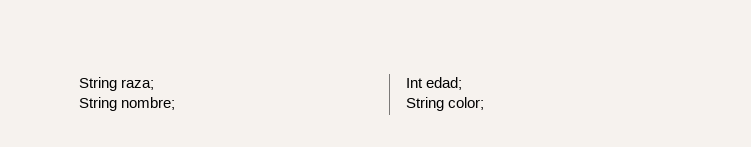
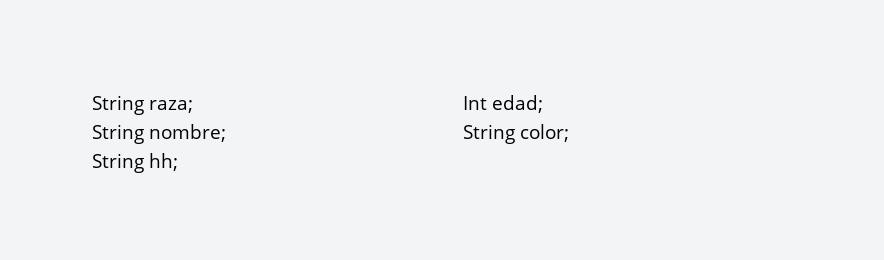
(176, 103) none -> [92,153,178,173] // String hh;

